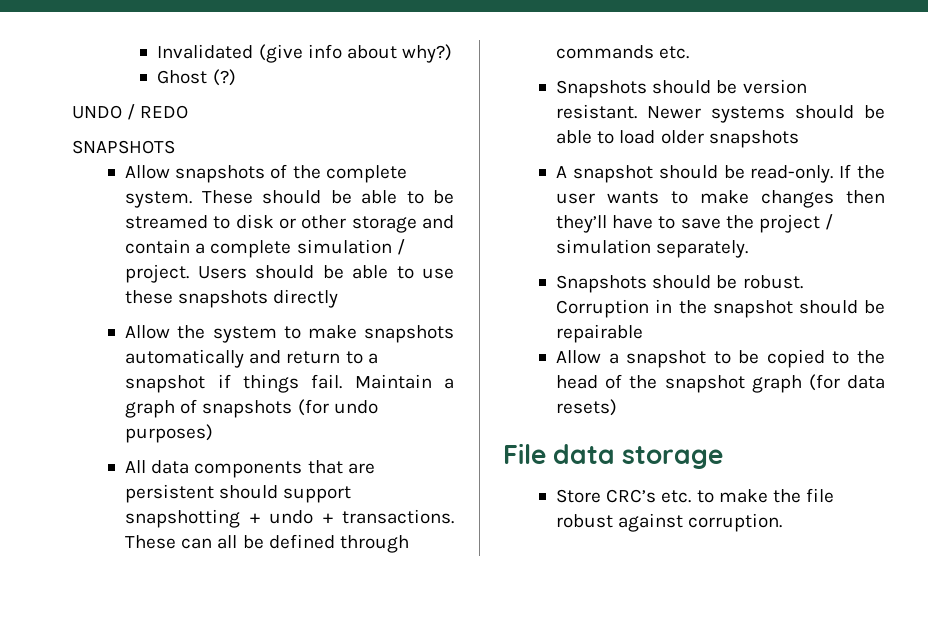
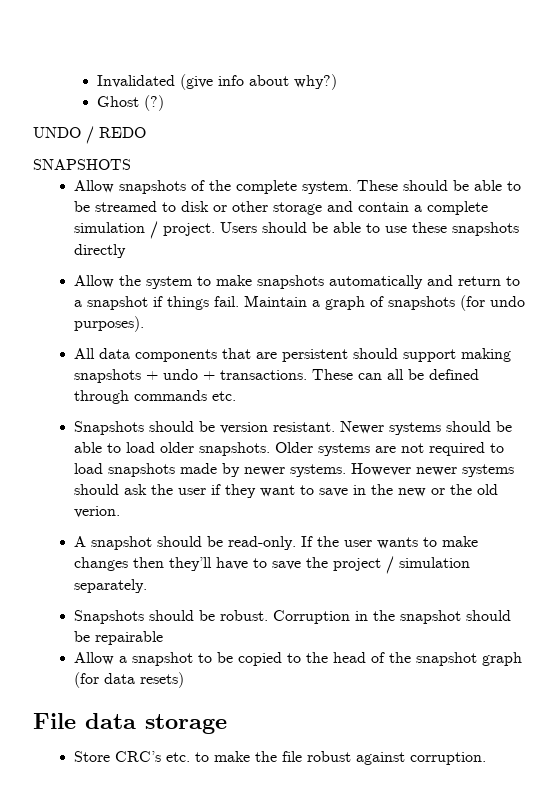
[125,424,214,443] purposes) -> [73,316,144,332] purposes).
[125,509,241,528] snapshotting -> [460,348,511,362] [73,369,141,383] making snapshots
[708,130,799,148] snapshots -> [198,442,504,456] [73,463,514,477] [73,484,498,498] [73,506,120,518] snapshots. Older systems are not required to load snapshots made by newer systems. However newer systems should ask the user if they want to save in the new or the old verion.

